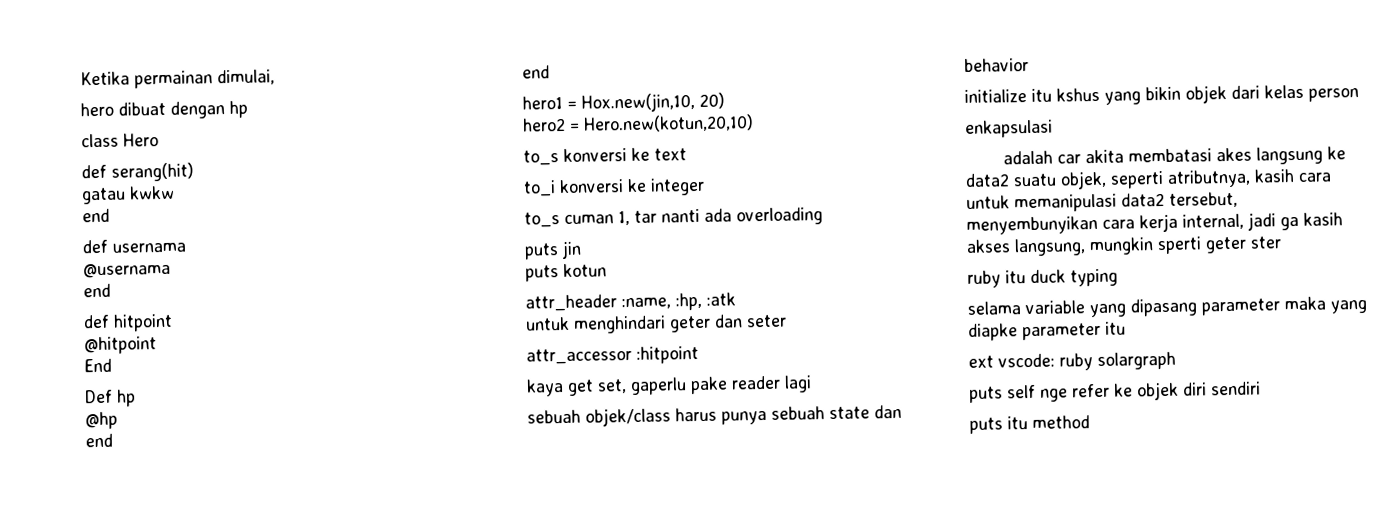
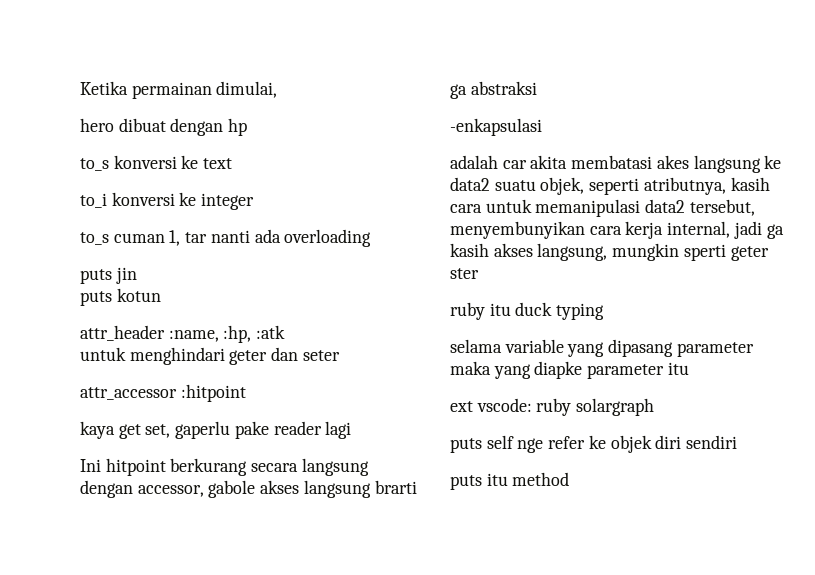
[81,133,159,148] [81,162,194,182] [81,185,175,205] [82,208,110,223] [82,239,186,254] [83,262,171,279] [83,283,111,298] [83,313,173,332] [84,336,157,355] [84,358,112,373] [84,389,136,407] [85,411,118,430] [85,433,113,448] [522,65,550,79] [522,92,725,113] [522,114,754,133] // class Hero // def serang(hit) // gatau kwkw // end // def usernama // @usernama // end // def hitpoint // @hitpoint // End // Def hp // @hp // end // end // hero1 = Hox.new(jin,10, 20) // hero2 = Hero.new(kotun,20,10) -> (248, 127) none
[527,404,902,427] [964,58,1029,72] [964,84,1359,105] [965,119,1053,138] sebuah objek/class harus punya sebuah state dan behavior // initialize itu kshus yang bikin objek dari kelas person // enkapsulasi -> [80,458,369,476] [80,480,417,498] [450,81,537,99] [450,118,542,136] Ini hitpoint berkurang secara langsung dengan accessor, gabole akses langsung brarti ga abstraksi // -enkapsulasi

